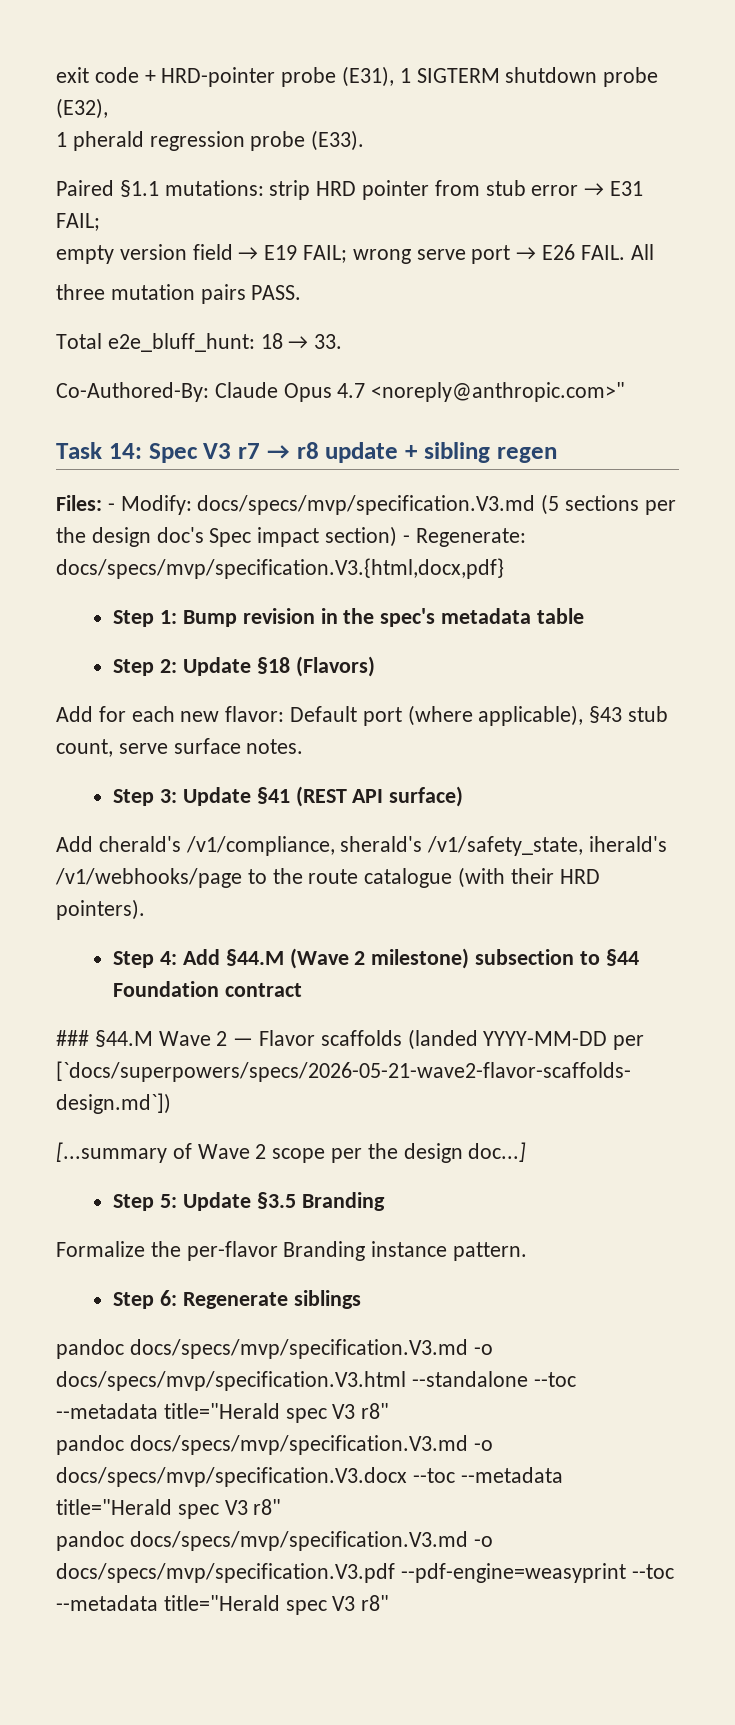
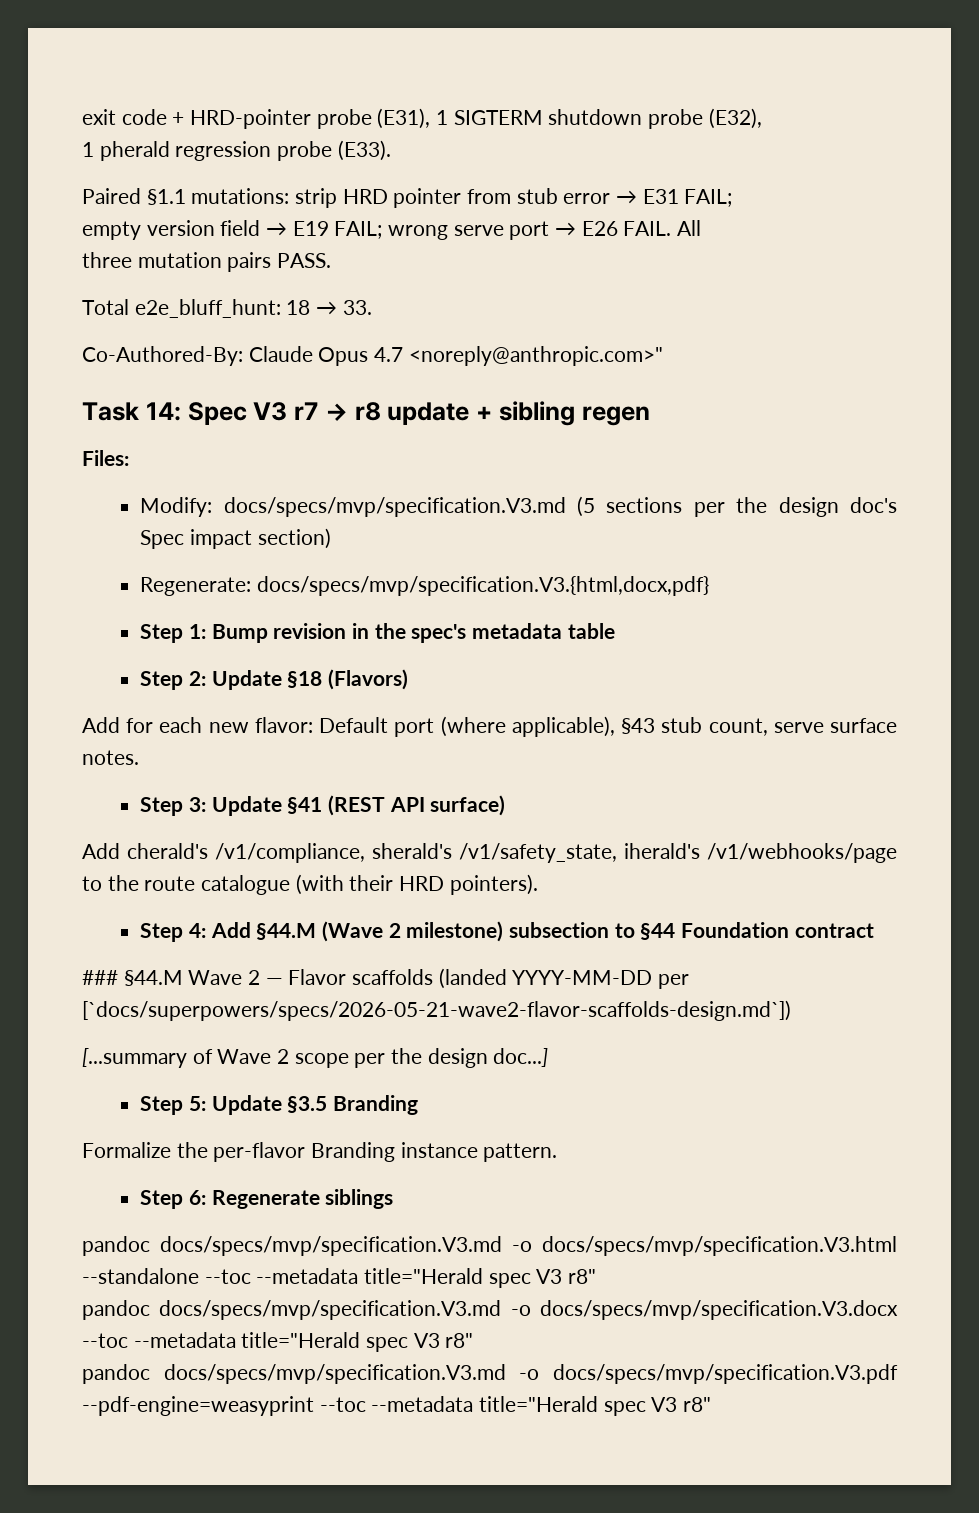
[107,503,115,511] - -> (129, 458) //
[402,535,410,543] - -> (331, 538) //

